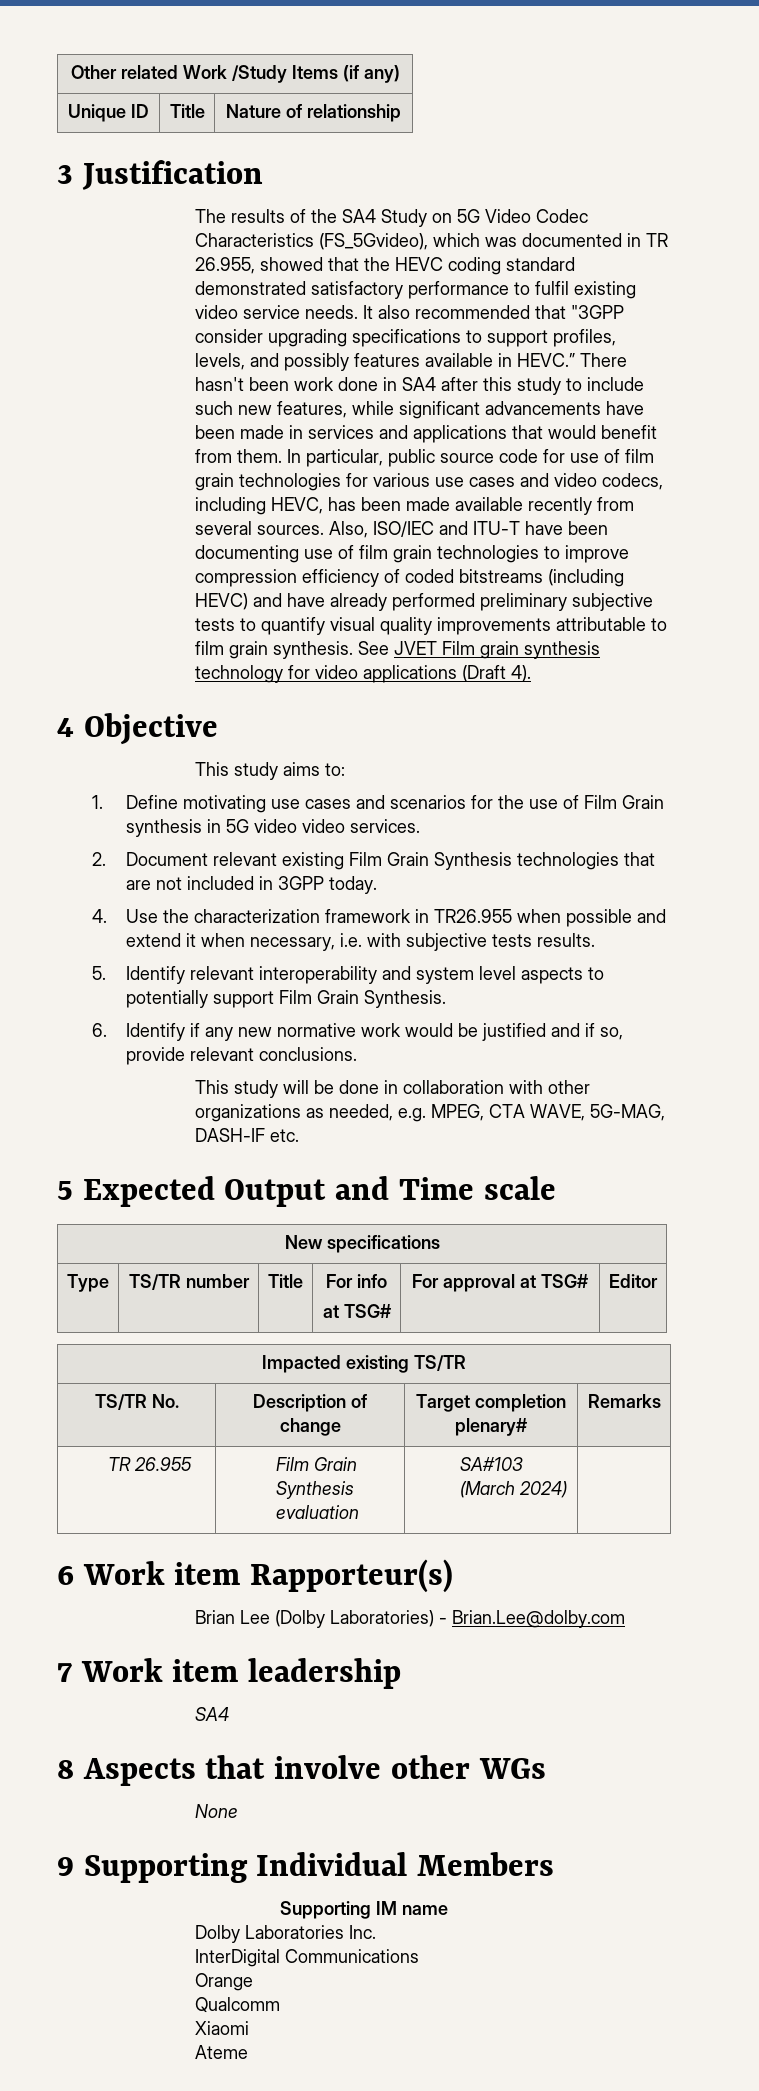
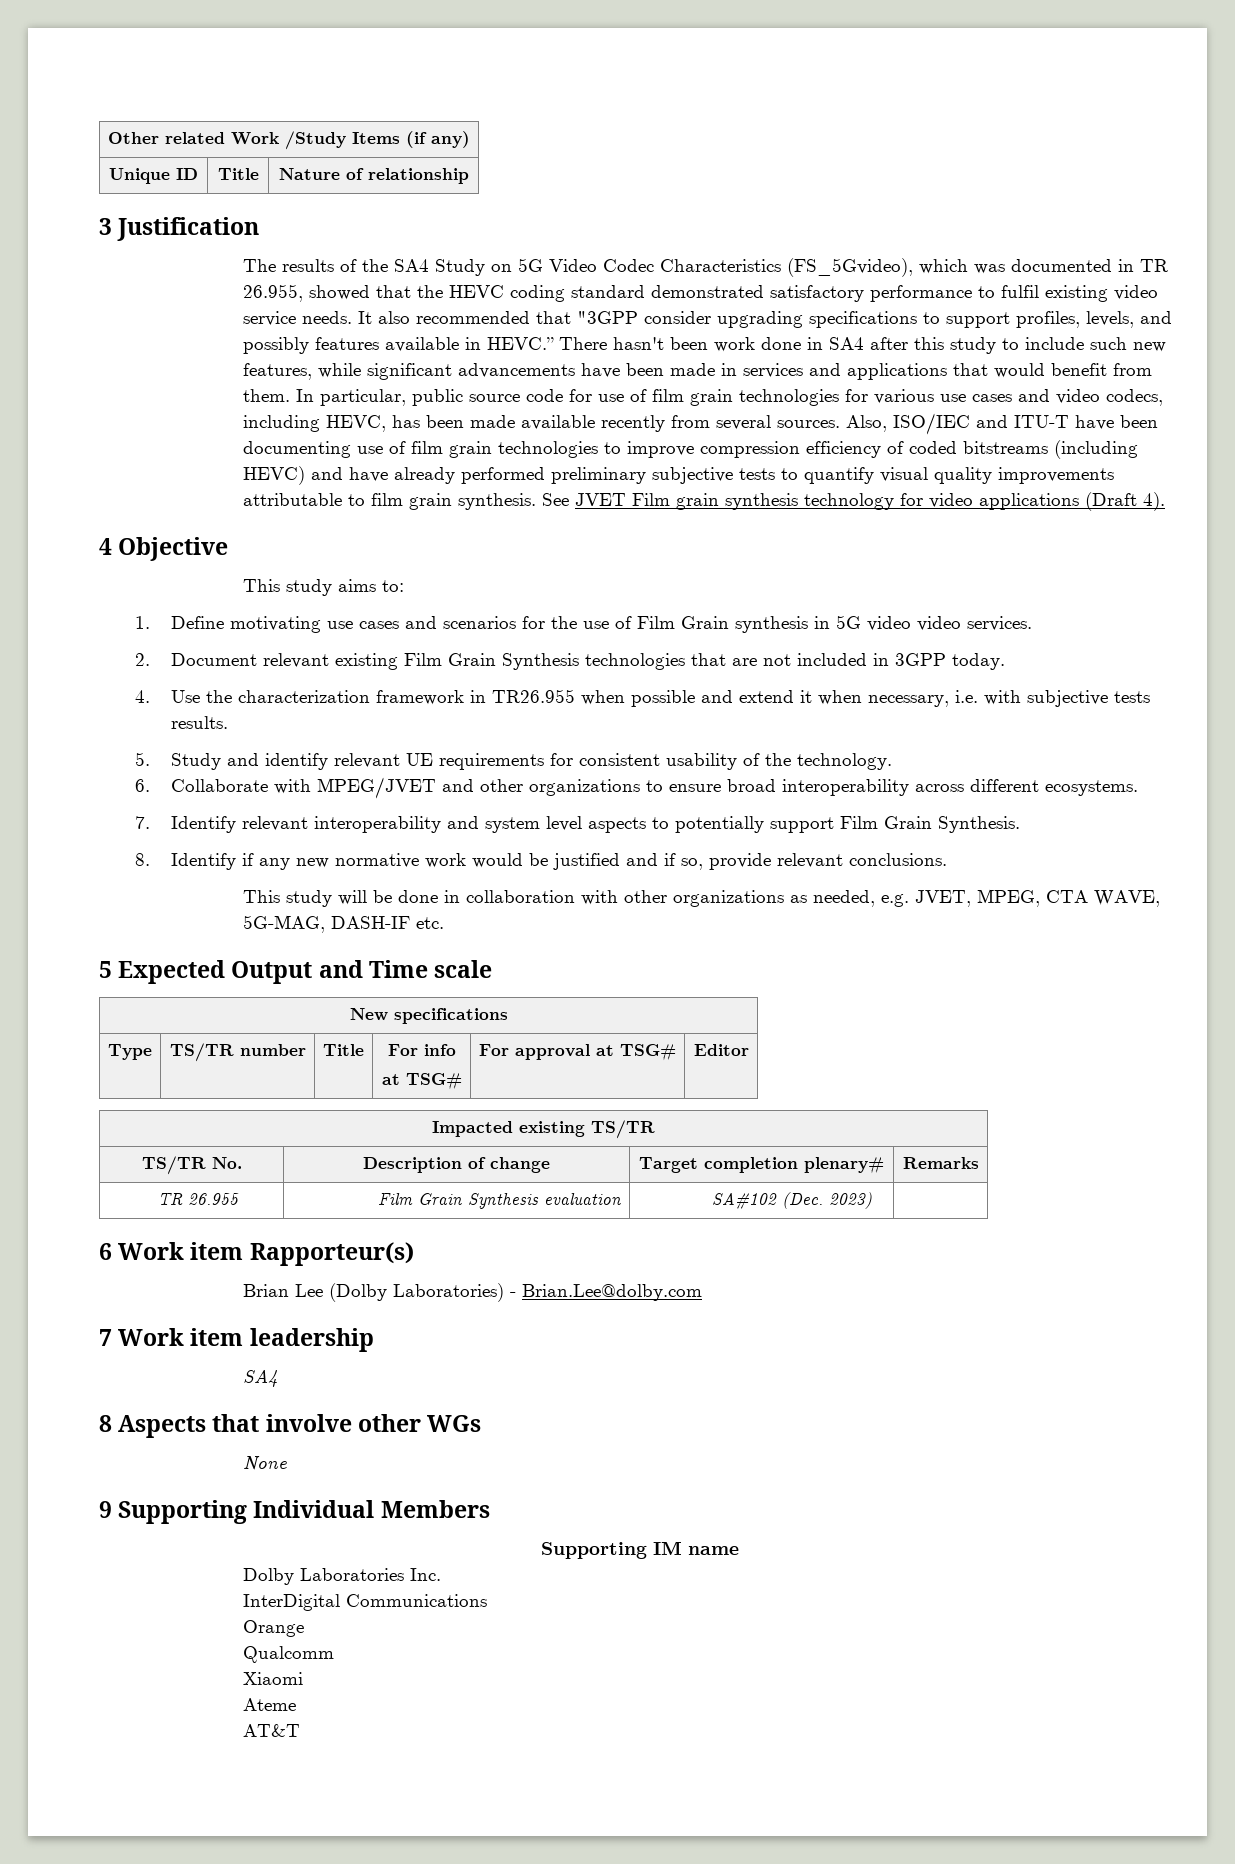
(106, 973) none -> [171,753,893,770] [135,777,1139,799] [135,816,151,829] Study and identify relevant UE requirements for consistent usability of the technology. // 6. Collaborate with MPEG/JVET and other organizations to ensure broad interoperability across different ecosystems. // 7.
[91,1023,107,1037] 6. -> [135,853,151,866] 8.
(427, 1115) none -> [915,890,972,907] JVET,
[459,1457,523,1471] [459,1481,567,1498] SA#103 (March 2024) -> [711,1192,872,1210] SA#102 (Dec. 2023)
(249, 2052) none -> [243,1724,301,1737] // AT&T

